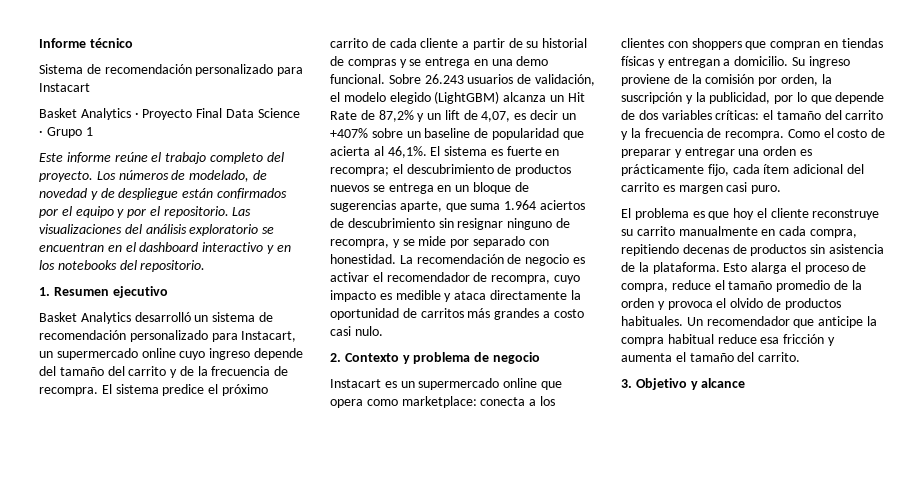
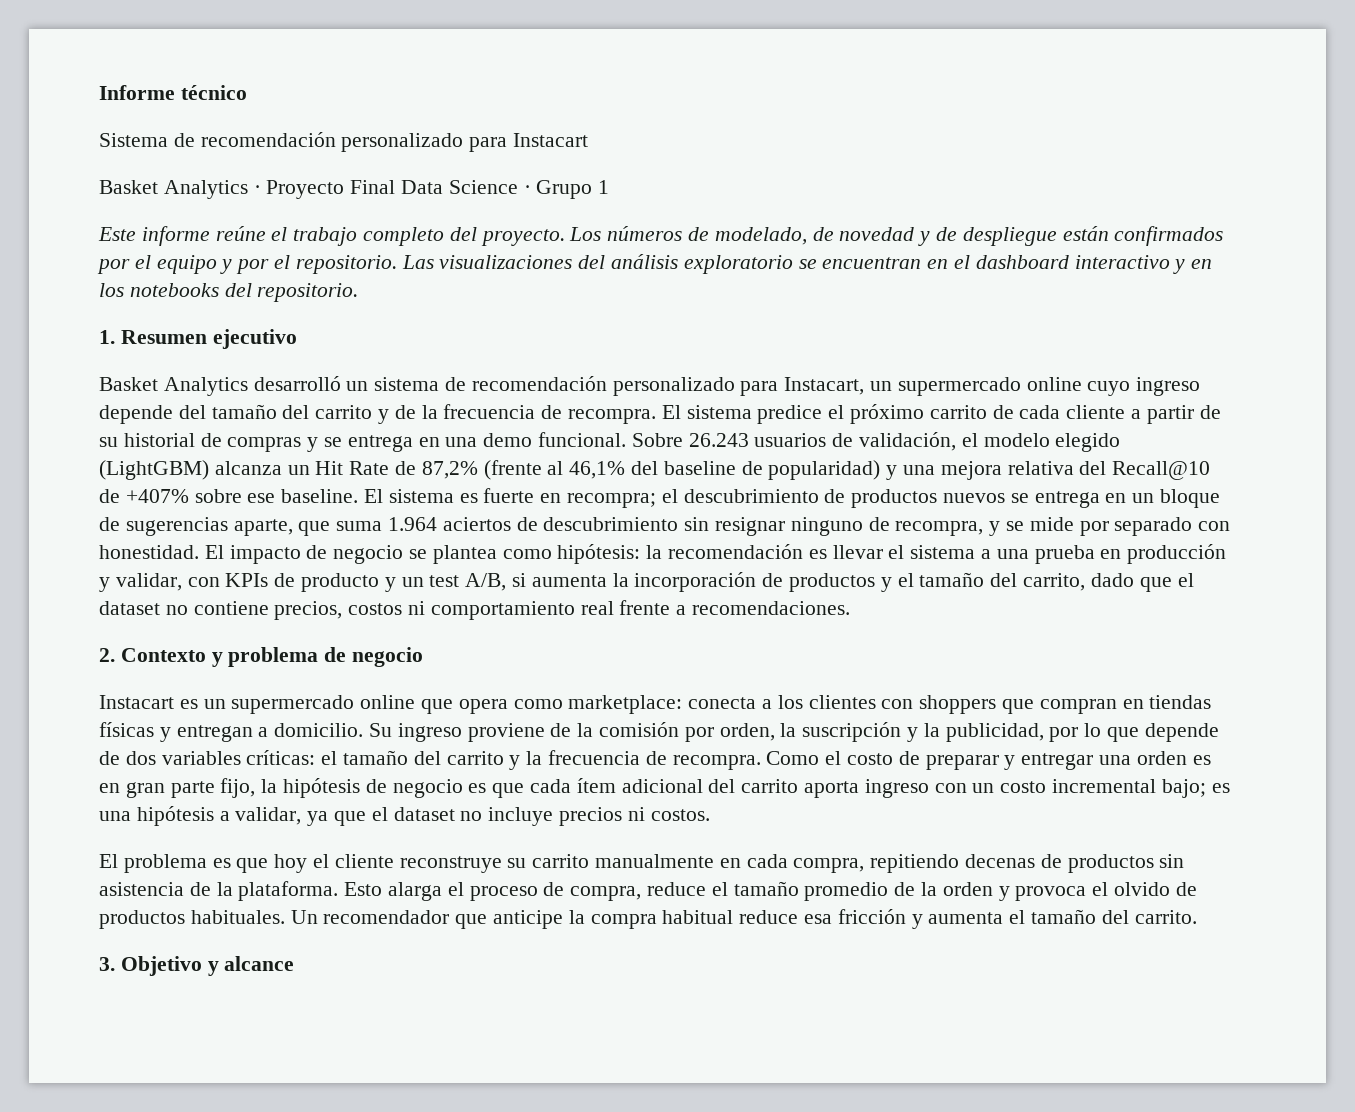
[417,110,576,122] [330,128,584,140] [330,146,427,158] y un lift de 4,07, es decir un +407% sobre un baseline de popularidad que acierta al 46,1%. -> [483,460,1211,480] [99,489,359,503] (frente al 46,1% del baseline de popularidad) y una mejora relativa del Recall@10 de +407% sobre ese baseline.
[399,254,585,266] [330,272,580,284] [330,290,581,302] [330,308,584,320] [330,326,383,336] La recomendación de negocio es activar el recomendador de recompra, cuyo impacto es medible y ataca directamente la oportunidad de carritos más grandes a costo casi nulo. -> [204,544,1227,564] [99,572,1194,592] [99,600,851,620] El impacto de negocio se plantea como hipótesis: la recomendación es llevar el sistema a una prueba en producción y validar, con KPIs de producto y un test A/B, si aumenta la incorporación de productos y el tamaño del carrito, dado que el dataset no contiene precios, costos ni comportamiento real frente a recomendaciones.
[621,164,729,176] prácticamente fijo, -> [99,778,525,798] en gran parte fijo, la hipótesis de negocio es que
[662,182,782,194] es margen casi puro. -> [804,779,1230,798] [99,806,710,826] aporta ingreso con un costo incremental bajo; es una hipótesis a validar, ya que el dataset no incluye precios ni costos.

